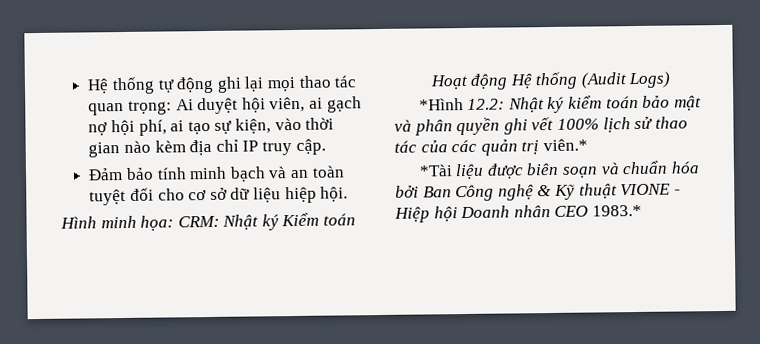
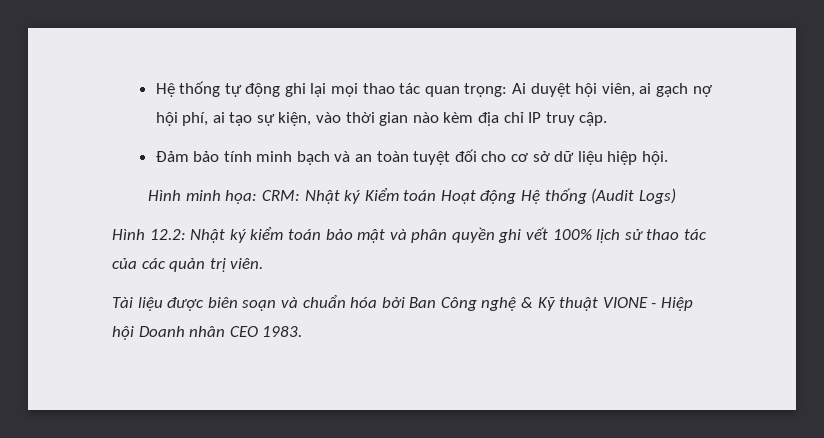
[418,98,464,111] *Hình -> [112,229,145,240] Hình
[542,138,588,152] [418,164,453,177] viên.* // *Tài -> [230,258,264,269] [112,297,133,308] viên. // Tài
[591,204,642,217] 1983.* -> [262,326,303,337] 1983.

